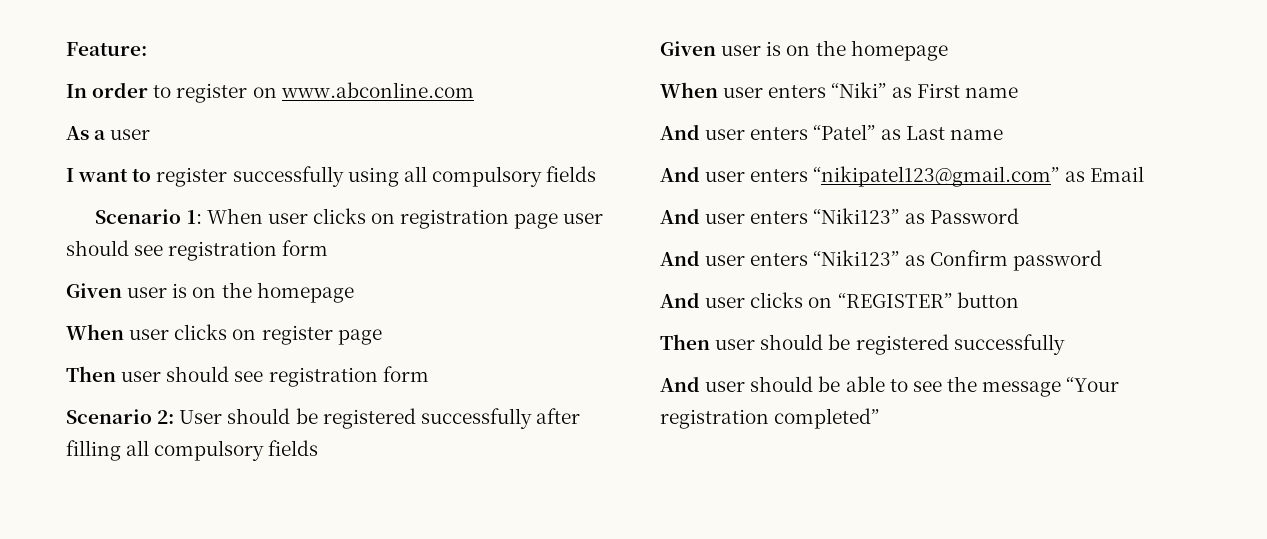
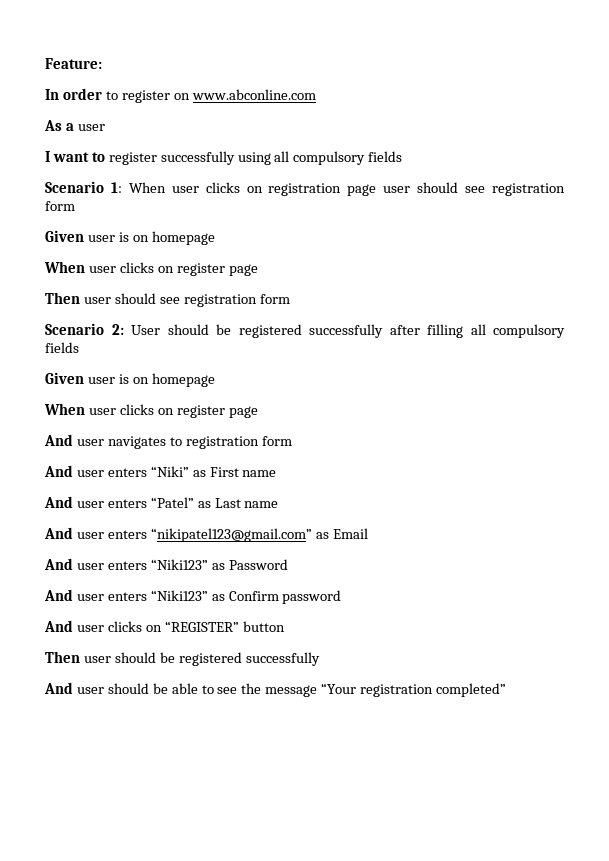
[221,282,252,298] the -> (149, 238) none
[815,40,948,61] [660,82,764,98] the homepage // When user -> [151,373,215,387] [44,403,258,418] [44,434,292,449] [44,465,104,477] homepage // When user clicks on register page // And user navigates to registration form // And user

